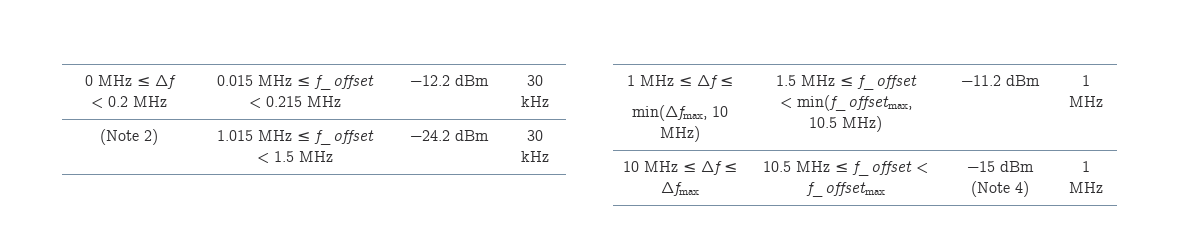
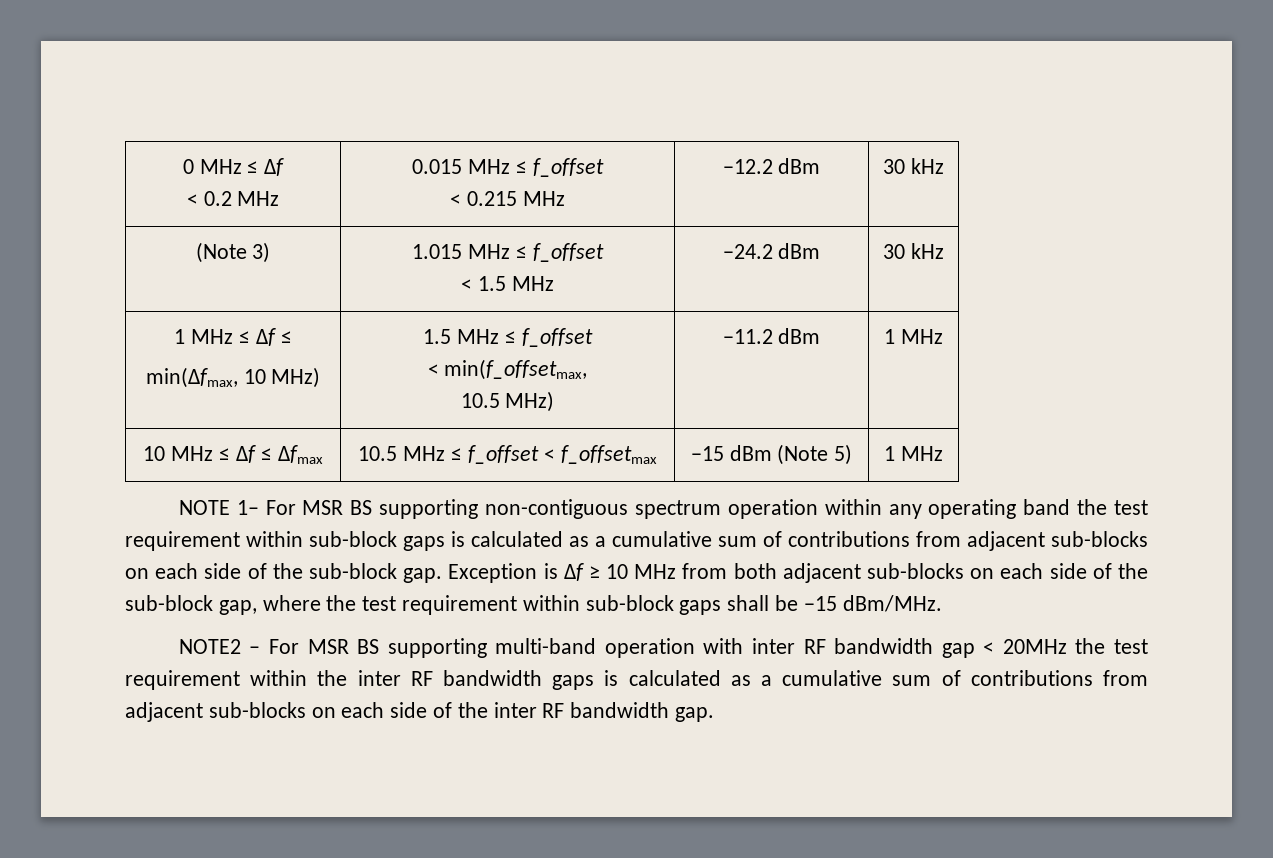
[144,129,158,145] 2) -> [252,242,271,263] 3)
[1014,181,1029,197] [1081,161,1090,172] [1068,182,1103,193] 4) | 1 MHz -> [834,444,853,465] [884,446,943,461] [178,499,1148,519] [125,531,1148,551] [125,563,1148,583] [125,595,942,615] [178,638,1148,658] [125,670,1149,690] [125,702,715,722] 5) | 1 MHz // NOTE 1– For MSR BS supporting non-contiguous spectrum operation within any operating band the test requirement within sub-block gaps is calculated as a cumulative sum of contributions from adjacent sub-blocks on each side of the sub-block gap. Exception is Δf ≥ 10 MHz from both adjacent sub-blocks on each side of the sub-block gap, where the test requirement within sub-block gaps shall be −15 dBm/MHz. // NOTE2 – For MSR BS supporting multi-band operation with inter RF bandwidth gap < 20MHz the test requirement within the inter RF bandwidth gaps is calculated as a cumulative sum of contributions from adjacent sub-blocks on each side of the inter RF bandwidth gap.

